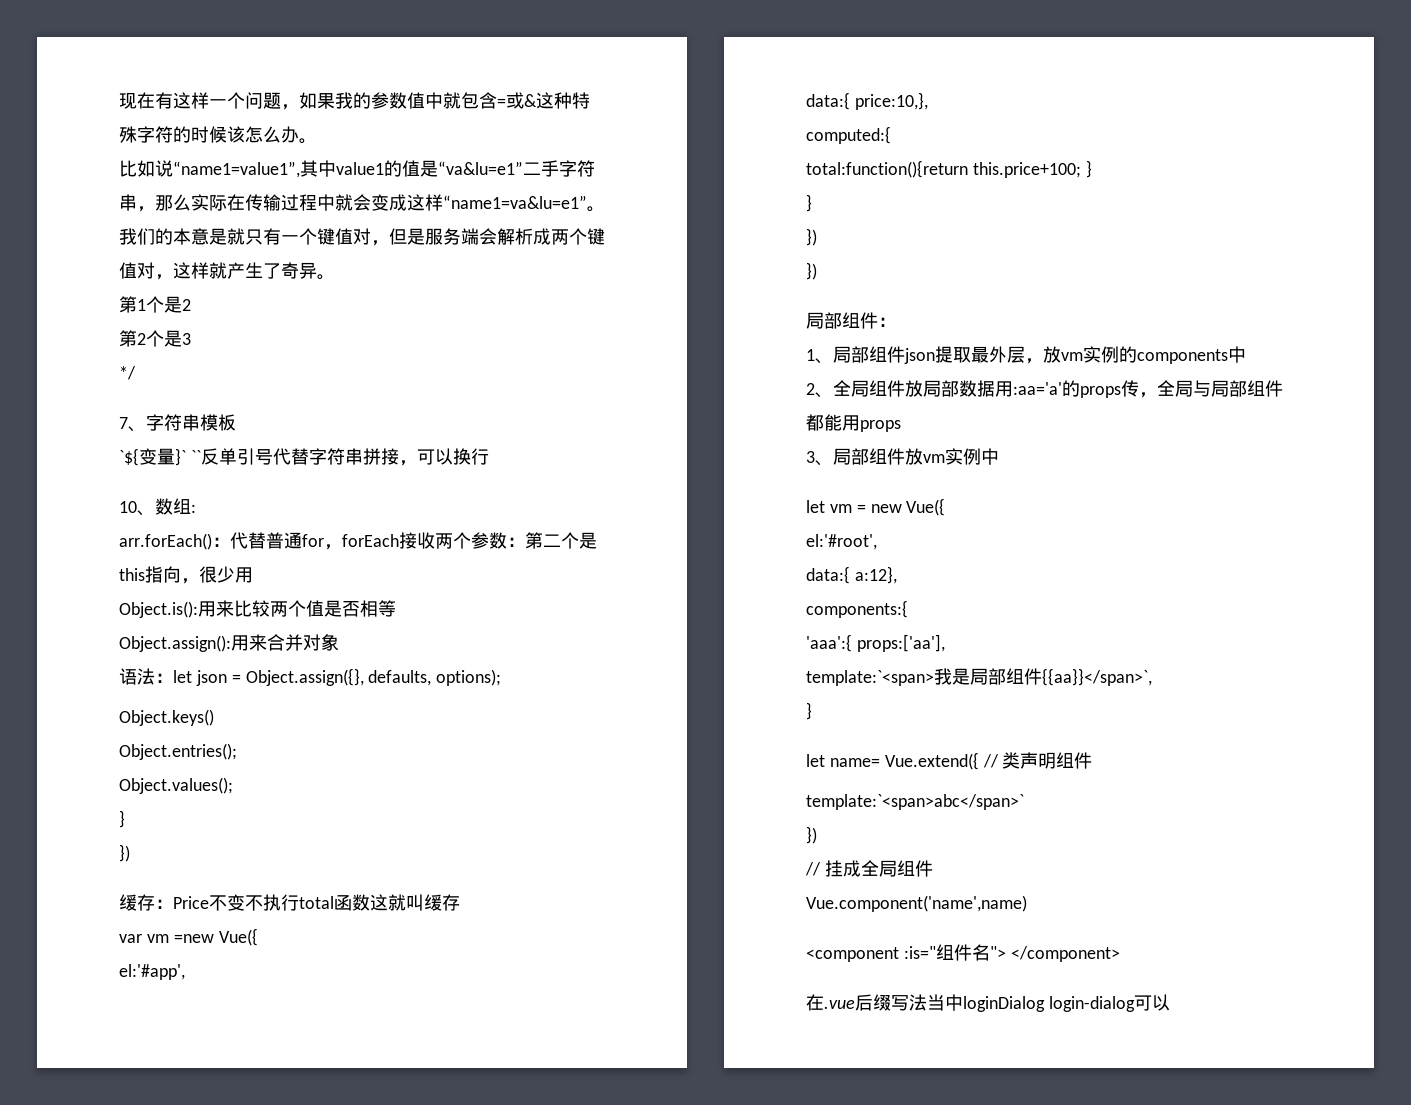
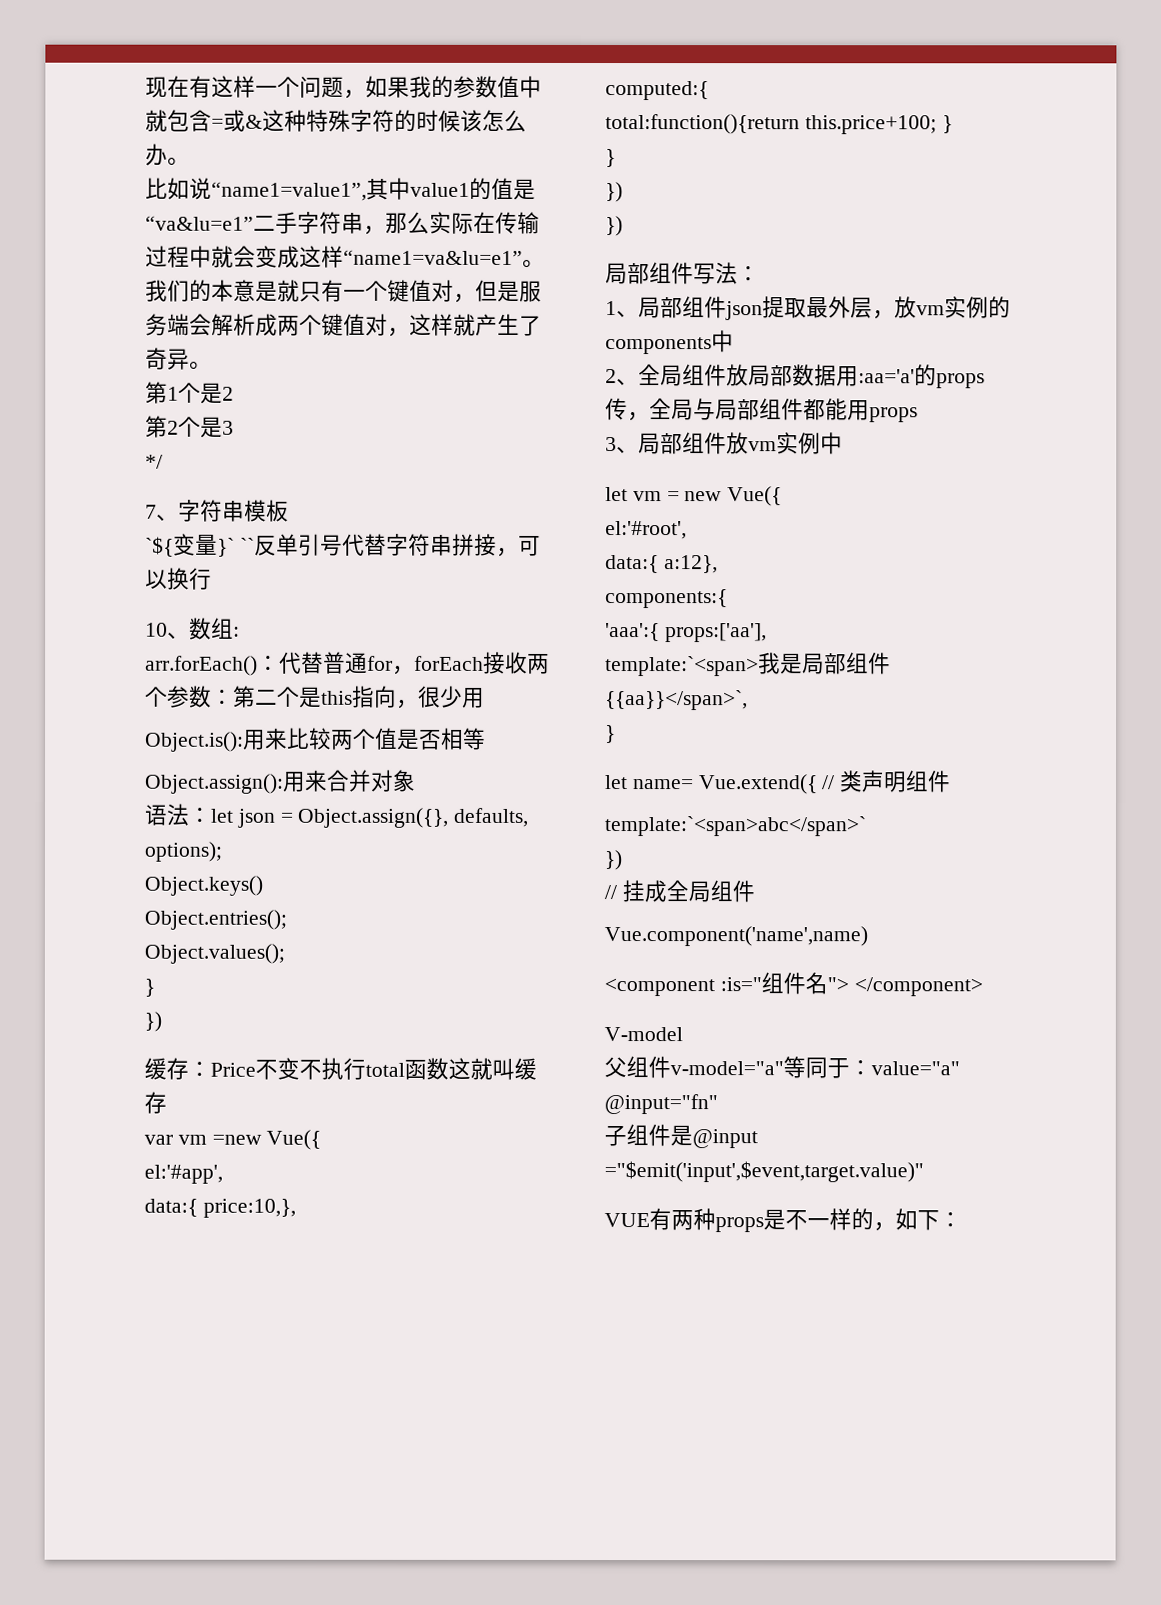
(878, 320) none -> [693,262,738,285] 写法
[806,994,1170,1012] 在.vue后缀写法当中loginDialog login-dialog可以 -> [604,1027,683,1042] [604,1056,960,1079] [604,1094,718,1115] [604,1124,758,1149] [604,1161,924,1183] [604,1208,962,1233] V-model // 父组件v-model="a"等同于：value="a" @input="fn" // 子组件是@input ="$emit('input',$event,target.value)" // VUE有两种props是不一样的，如下：

